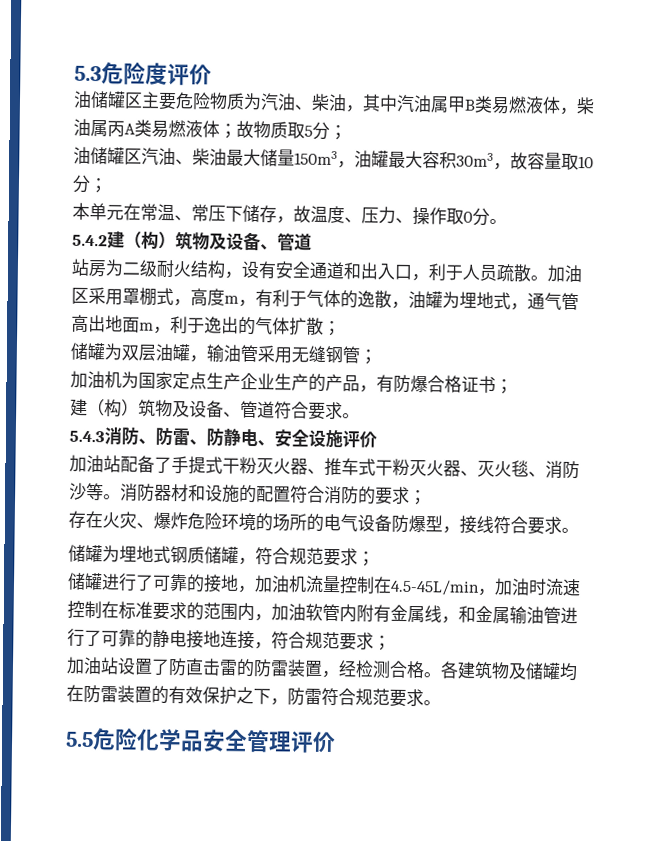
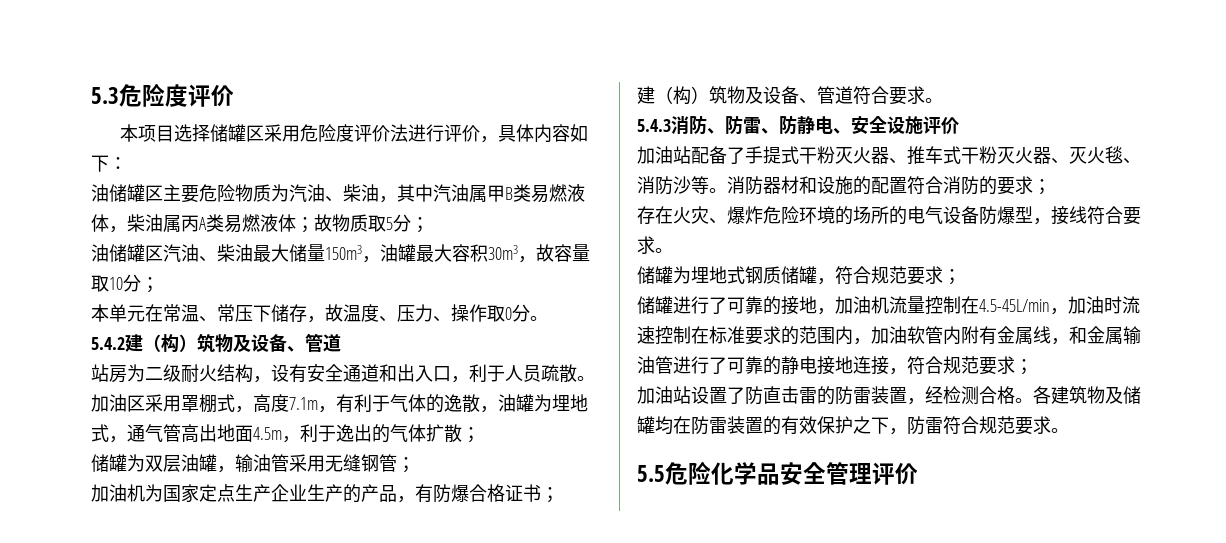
(212, 75) none -> [119,124,588,143] [91,155,127,172] // 本项目选择储罐区采用危险度评价法进行评价，具体内容如下：
[224,295,239,304] m -> [289,397,318,410] 7.1m
[139,322,154,331] m -> [253,427,282,440] 4.5m

